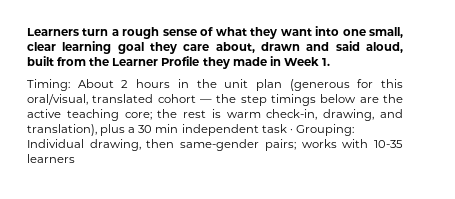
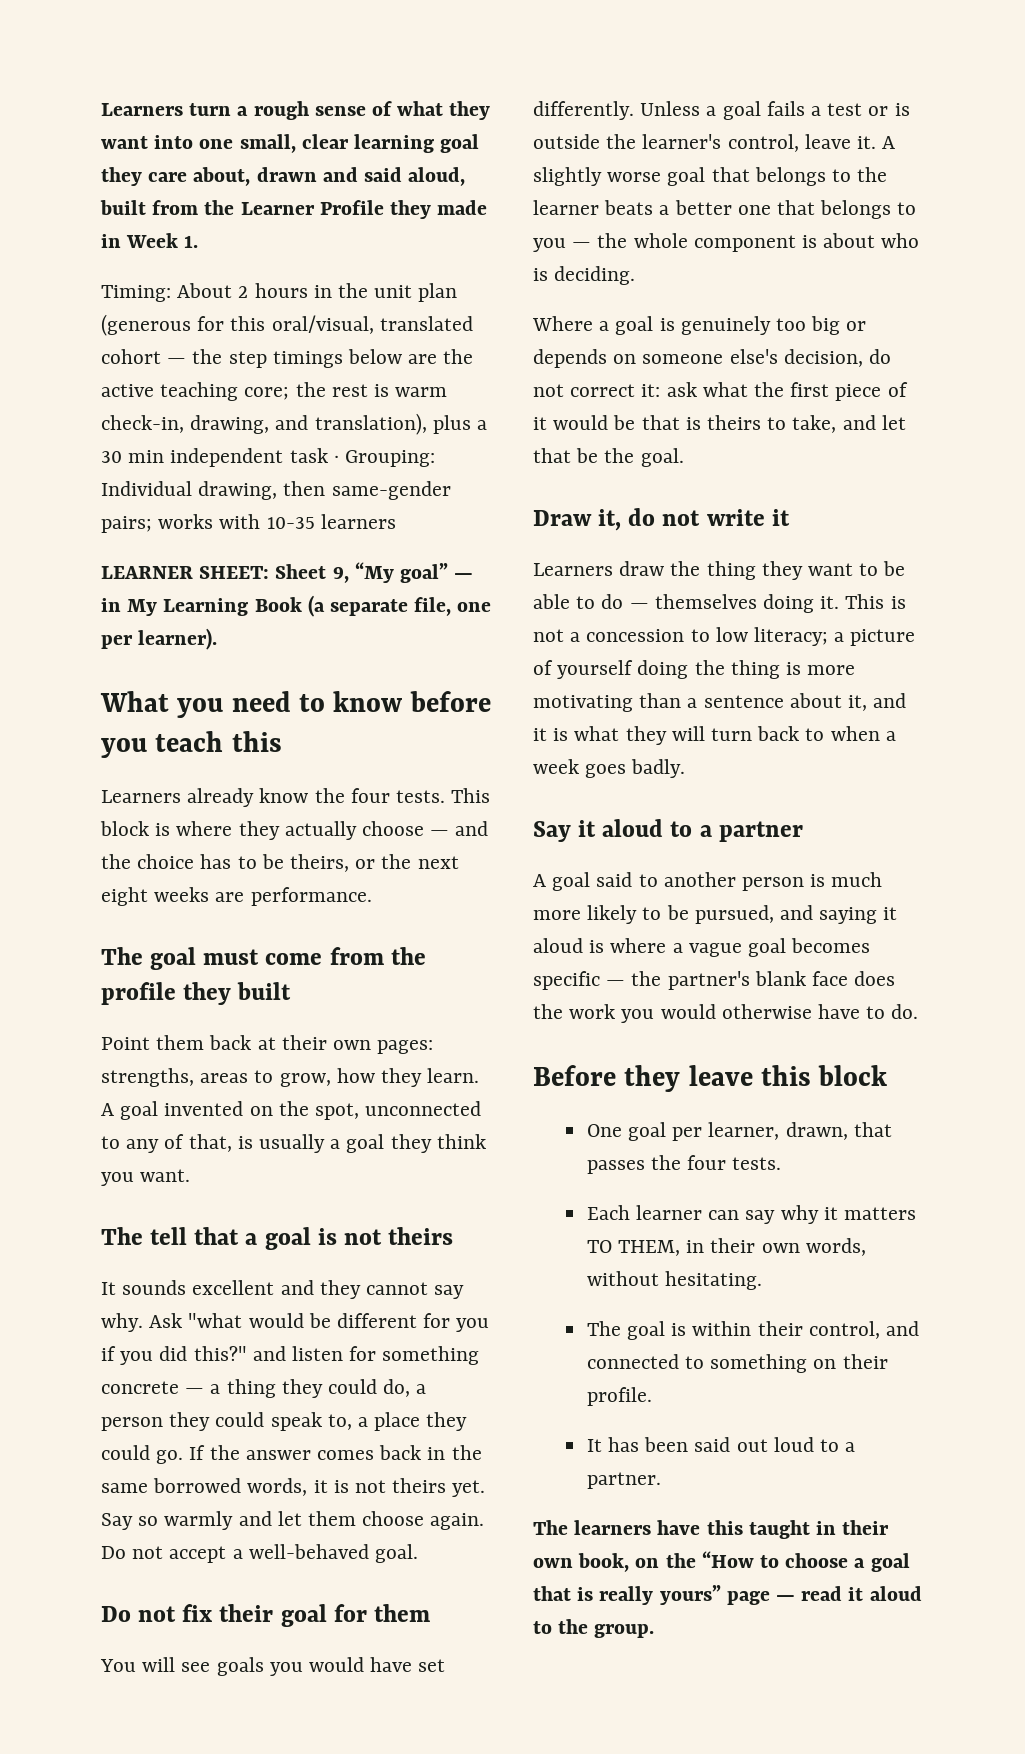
(75, 158) none -> [101,562,474,583] [101,595,492,617] [101,628,218,650] [100,691,491,718] [101,731,282,758] [101,788,491,807] [100,821,489,840] [101,854,459,872] [101,887,372,906] [101,947,426,970] [101,982,292,1005] [101,1035,434,1054] [101,1068,480,1087] [101,1101,482,1120] [101,1134,486,1153] [101,1169,191,1186] [101,1227,454,1250] [101,1280,465,1299] [101,1313,490,1332] [101,1346,480,1365] [101,1379,427,1398] [101,1412,468,1431] [101,1445,482,1464] [101,1478,486,1497] [101,1511,485,1530] [101,1544,419,1563] [101,1604,430,1627] [100,1657,446,1676] [533,101,910,120] [533,134,896,152] [533,167,888,186] [533,200,917,219] [533,233,920,252] [533,266,636,285] [532,316,867,335] [533,349,892,368] [533,382,908,401] [533,415,906,433] [533,448,684,467] [533,508,790,531] [533,561,906,580] [533,594,906,613] [533,627,916,646] [533,660,856,679] [533,693,907,712] [533,726,896,745] [533,759,686,778] [533,819,803,842] [533,872,883,891] [533,905,898,924] [533,938,871,957] [533,971,896,990] [533,1004,919,1023] [533,1065,888,1092] [586,1122,892,1141] [586,1155,782,1174] [586,1205,916,1224] [586,1238,866,1256] [586,1271,762,1290] [586,1321,919,1340] [586,1354,888,1373] [586,1387,652,1406] [586,1437,856,1452] [586,1472,661,1489] [533,1520,890,1539] [533,1551,910,1572] [533,1585,922,1605] [533,1619,655,1638] // LEARNER SHEET: Sheet 9, “My goal” — in My Learning Book (a separate file, one per learner). // What you need to know before you teach this // Learners already know the four tests. This block is where they actually choose — and the choice has to be theirs, or the next eight weeks are performance. // The goal must come from the profile they built // Point them back at their own pages: strengths, areas to grow, how they learn. A goal invented on the spot, unconnected to any of that, is usually a goal they think you want. // The tell that a goal is not theirs // It sounds excellent and they cannot say why. Ask "what would be different for you if you did this?" and listen for something concrete — a thing they could do, a person they could speak to, a place they could go. If the answer comes back in the same borrowed words, it is not theirs yet. Say so warmly and let them choose again. Do not accept a well-behaved goal. // Do not fix their goal for them // You will see goals you would have set differently. Unless a goal fails a test or is outside the learner's control, leave it. A slightly worse goal that belongs to the learner beats a better one that belongs to you — the whole component is about who is deciding. // Where a goal is genuinely too big or depends on someone else's decision, do not correct it: ask what the first piece of it would be that is theirs to take, and let that be the goal. // Draw it, do not write it // Learners draw the thing they want to be able to do — themselves doing it. This is not a concession to low literacy; a picture of yourself doing the thing is more motivating than a sentence about it, and it is what they will turn back to when a week goes badly. // Say it aloud to a partner // A goal said to another person is much more likely to be pursued, and saying it aloud is where a vague goal becomes specific — the partner's blank face does the work you would otherwise have to do. // Before they leave this block // One goal per learner, drawn, that passes the four tests. // Each learner can say why it matters TO THEM, in their own words, without hesitating. // The goal is within their control, and connected to something on their profile. // It has been said out loud to a partner. // The learners have this taught in their own book, on the “How to choose a goal that is really yours” page — read it aloud to the group.

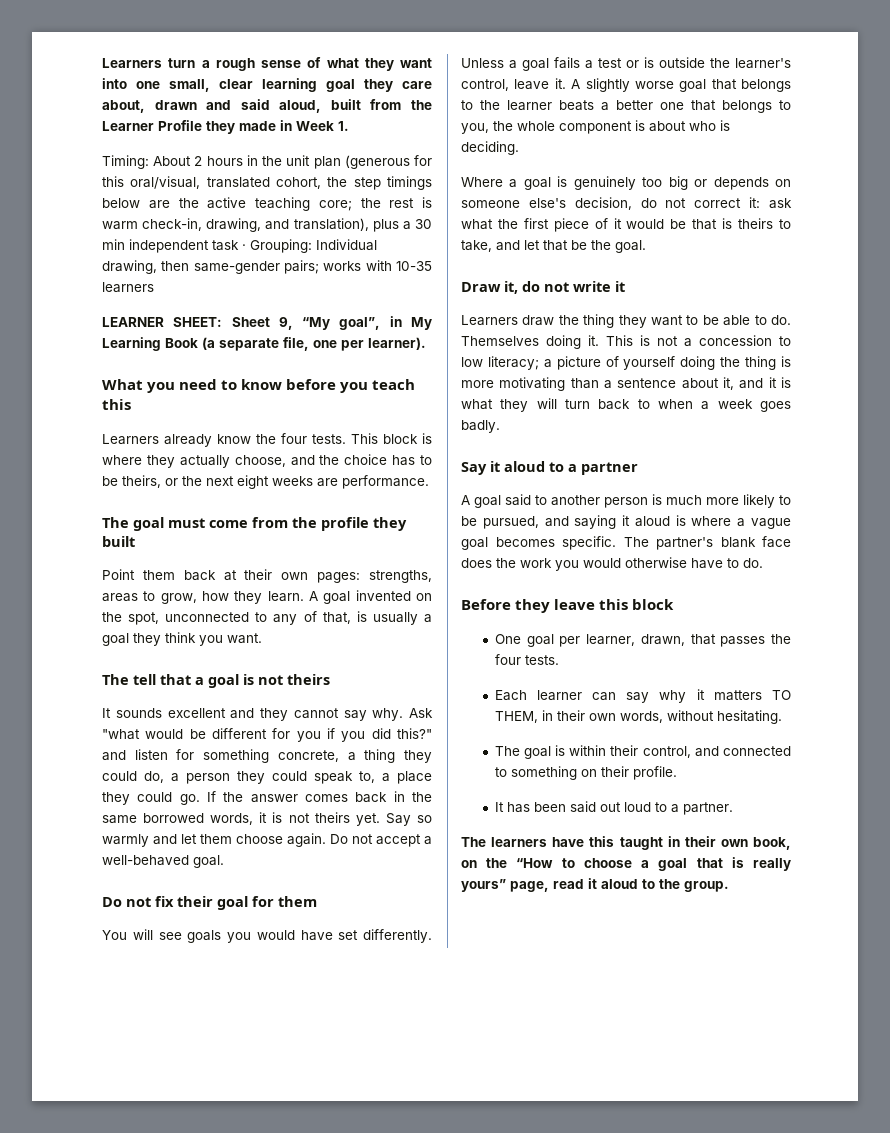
[101,349,187,364] cohort — -> [276,177,321,189] cohort,
[400,563,474,583] goal” — -> [339,317,381,330] goal”,
[362,821,450,836] choose — -> [234,455,286,467] choose,
[101,1381,205,1394] concrete — -> [277,750,339,762] concrete,
[533,238,592,252] you — -> [461,123,489,134] you,
[601,594,757,609] do — themselves -> [771,315,791,325] [461,336,539,346] do. Themselves
[533,971,662,990] specific — the -> [562,536,649,550] specific. The
[726,1591,796,1605] page — -> [510,881,549,892] page,

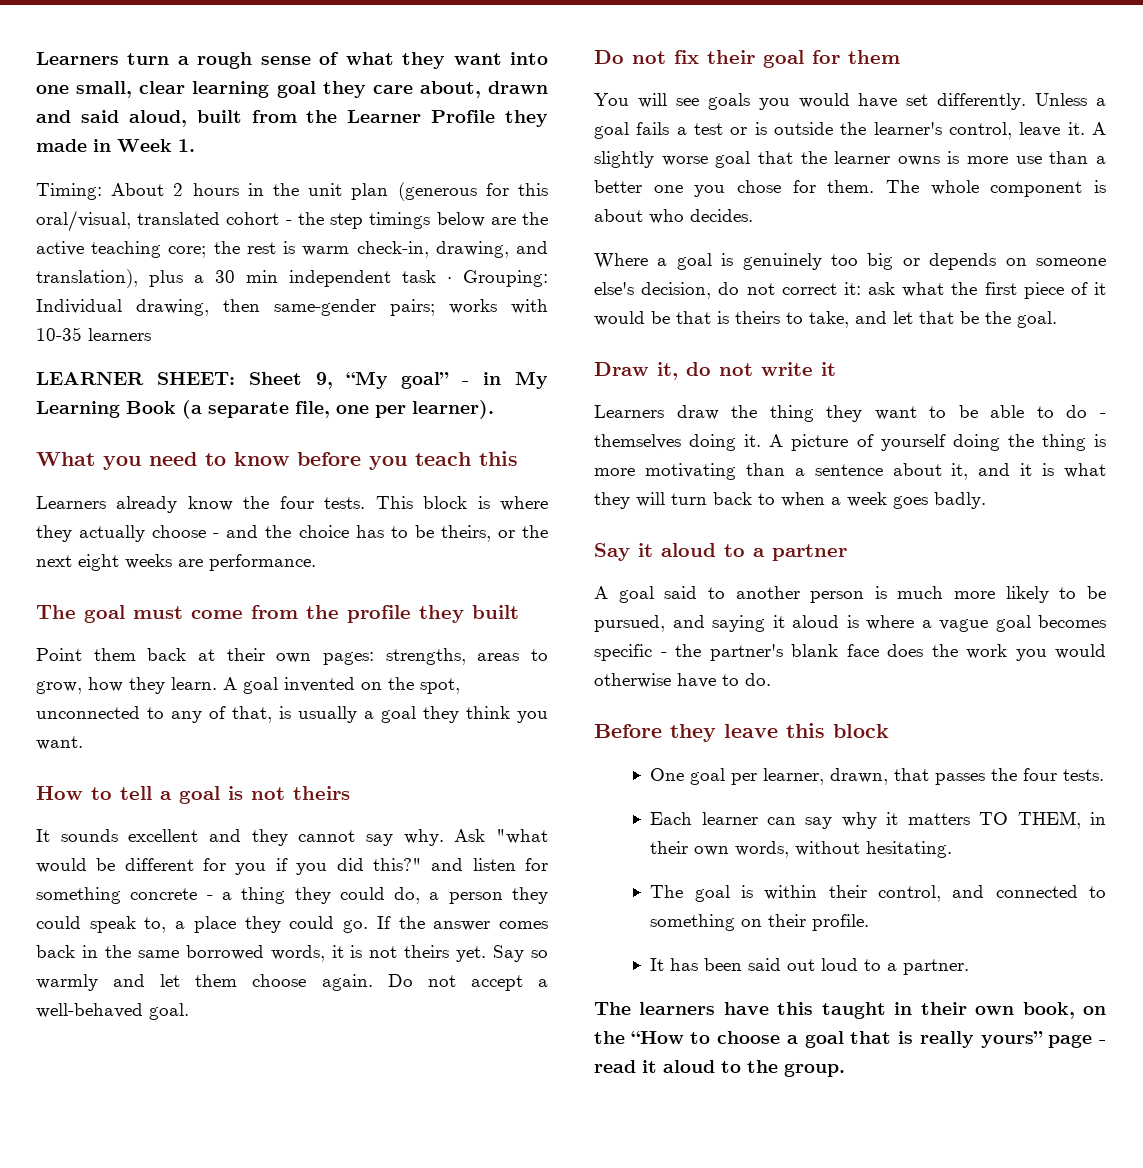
[276,177,321,189] cohort, -> [226,212,292,225] cohort -
[339,317,381,330] goal”, -> [401,372,470,389] goal” -
[234,455,286,467] choose, -> [152,525,220,538] choose -
[102,674,191,685] The tell that -> [36,786,152,800] How to tell
[277,750,339,762] concrete, -> [130,888,213,900] concrete -
[741,79,791,92] [461,100,791,113] [461,121,513,134] belongs to the learner beats a better one that belongs to you, the -> [800,151,1106,166] [594,180,919,197] the learner owns is more use than a better one you chose for them. The
[720,120,730,131] [461,141,519,155] is deciding. -> [690,209,753,222] decides.
[771,315,791,325] [461,335,791,349] [461,356,552,370] do. Themselves doing it. This is not a concession to low literacy; a -> [1066,405,1106,418] [594,434,784,451] do - themselves doing it. A
[562,536,649,550] specific. The -> [594,644,701,661] specific - the
[510,881,549,892] page, -> [1048,1034,1106,1048] page -

